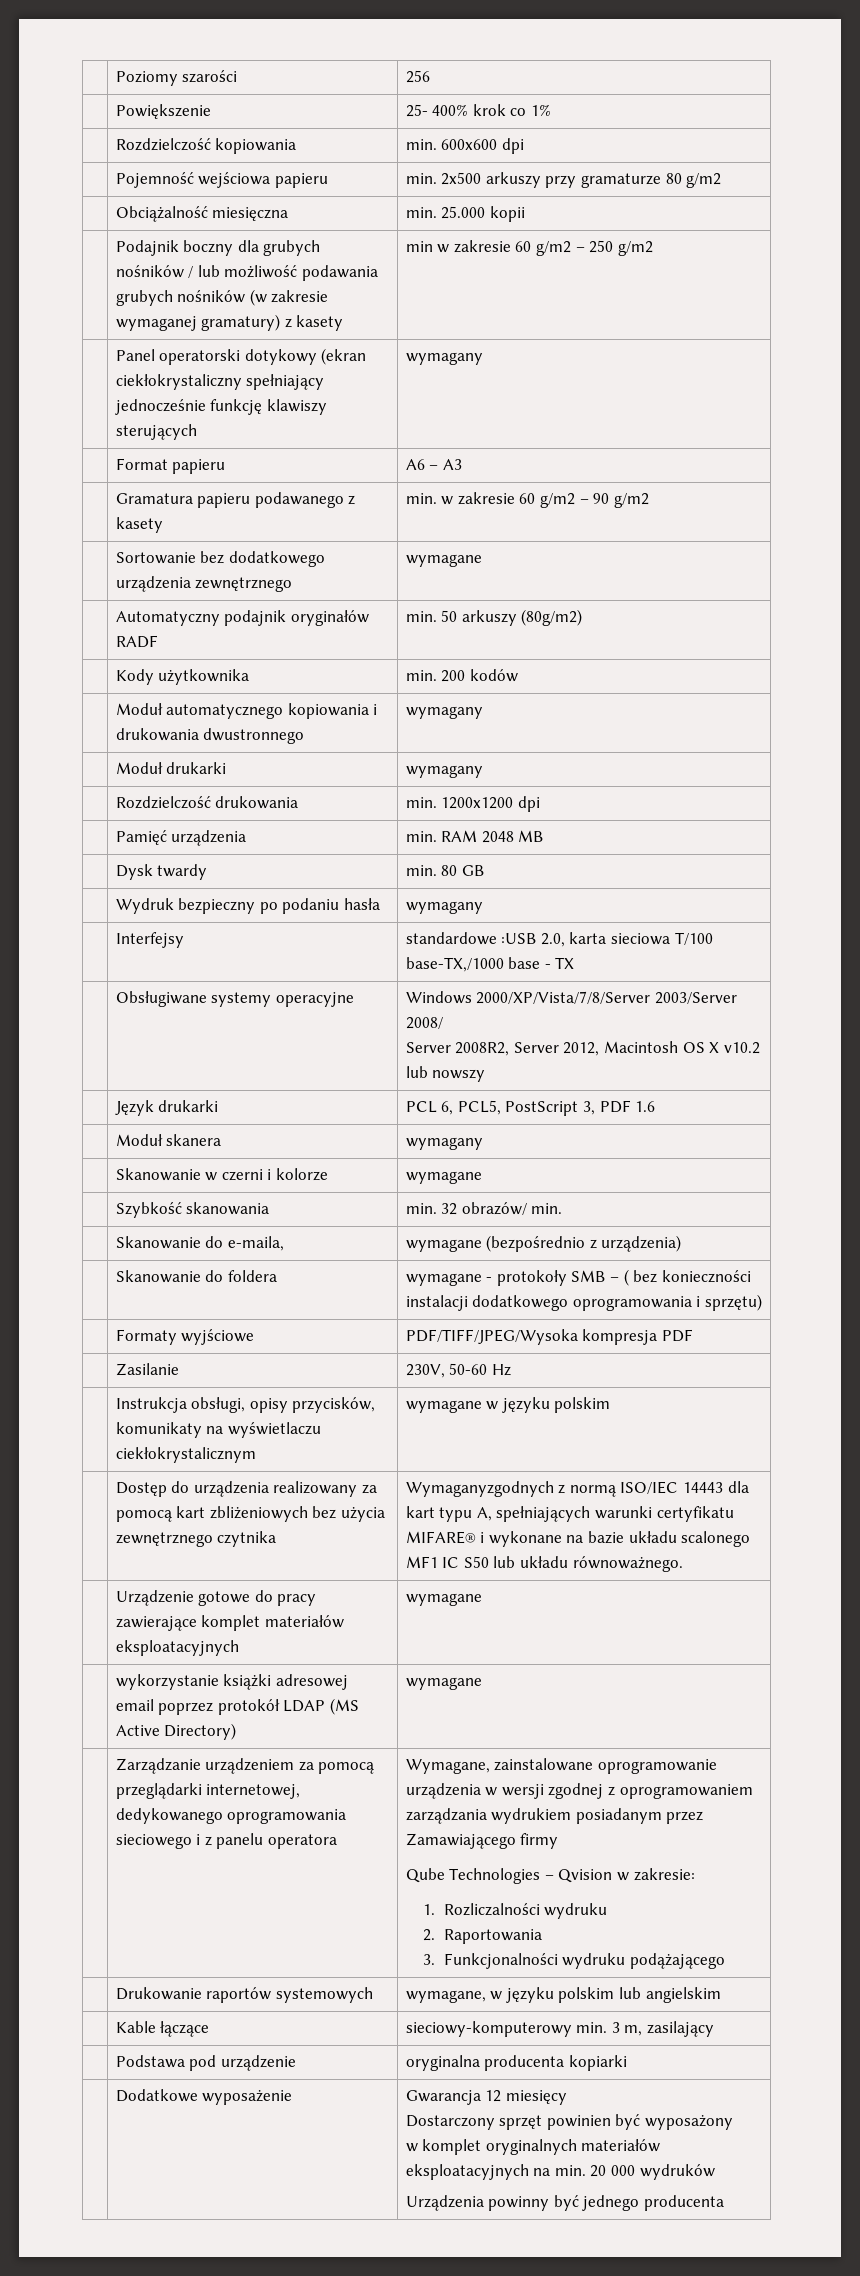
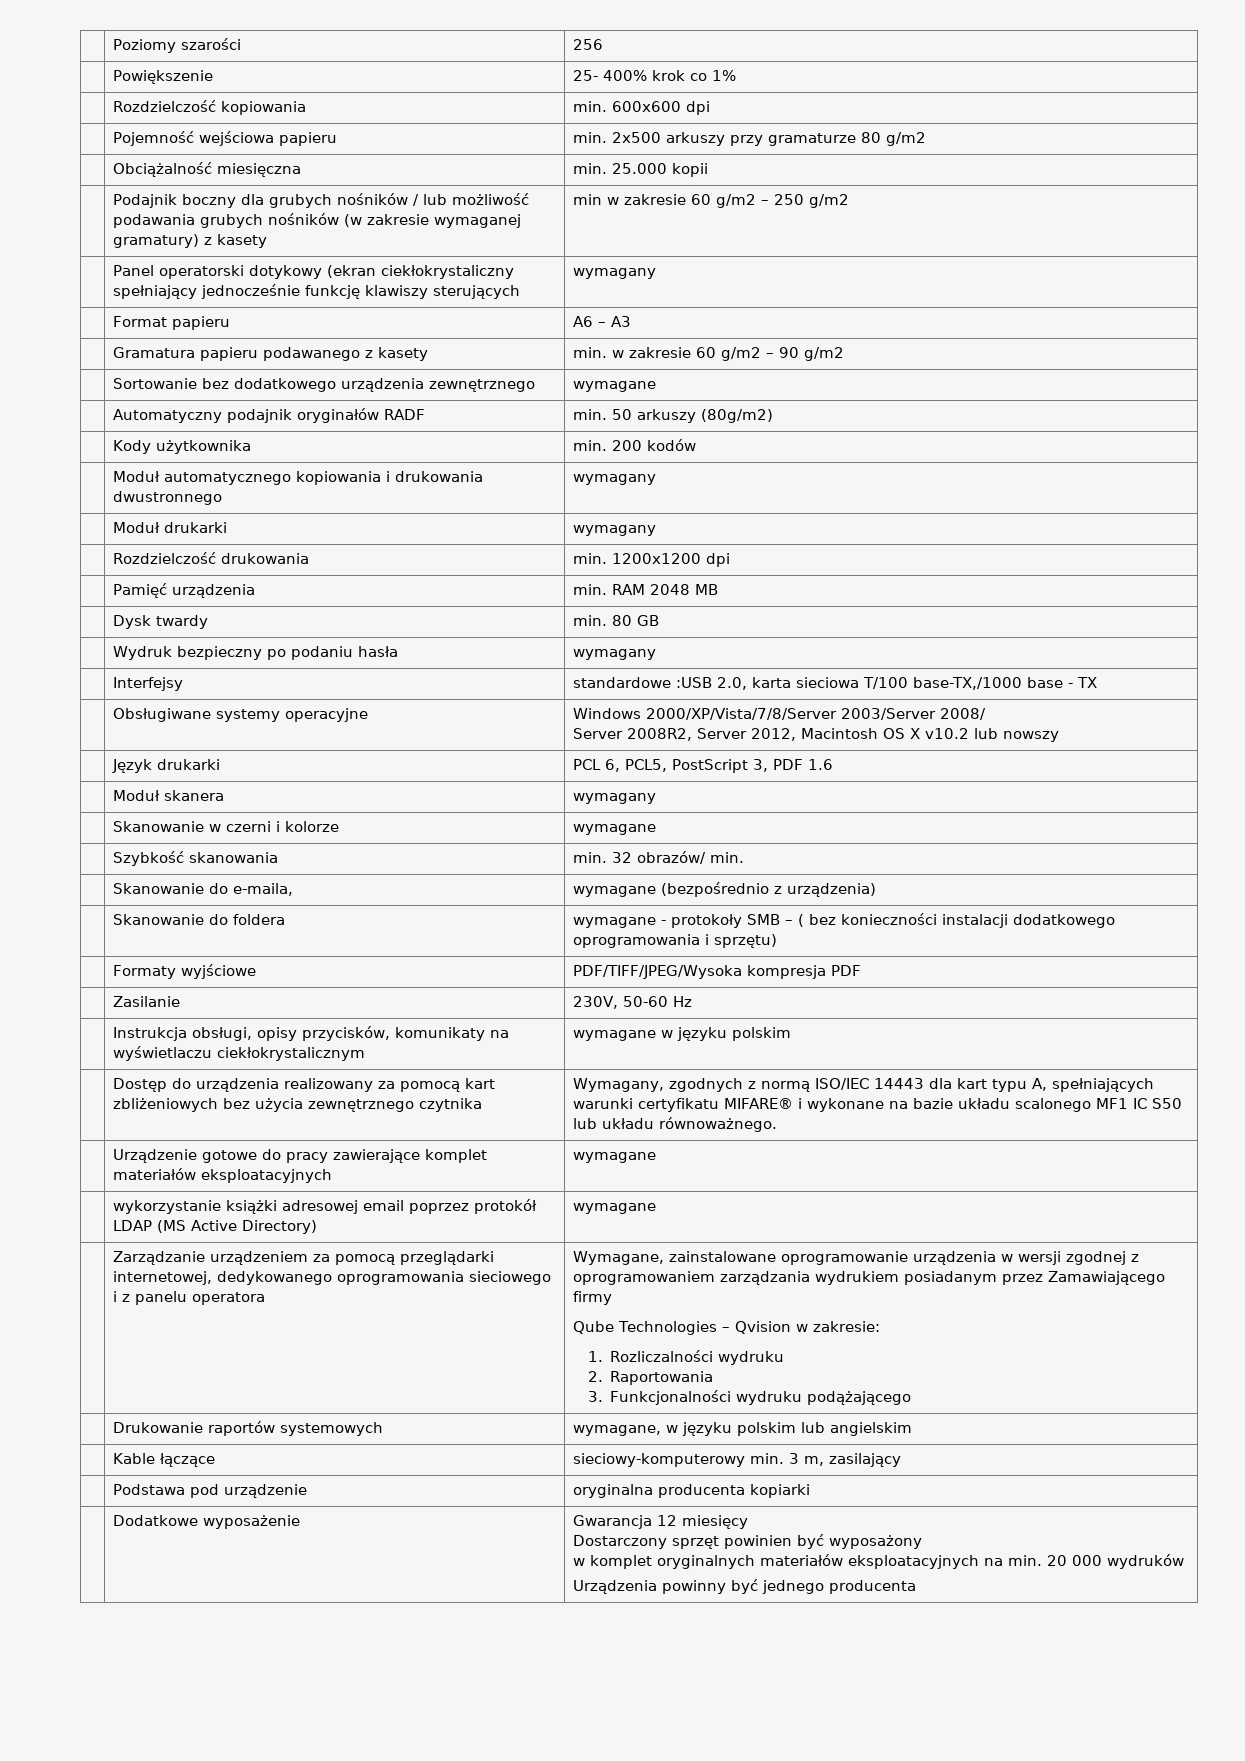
[405,1481,554,1497] Wymaganyzgodnych -> [572,1078,743,1092] Wymagany, zgodnych

